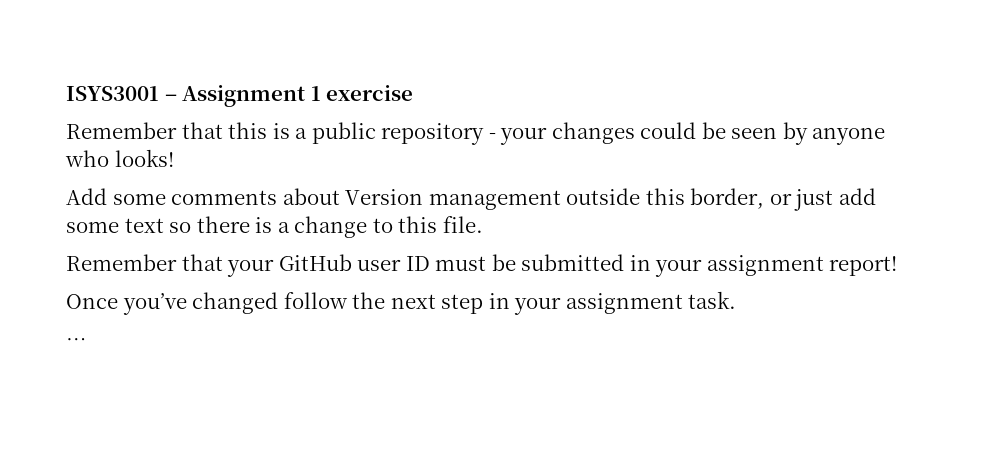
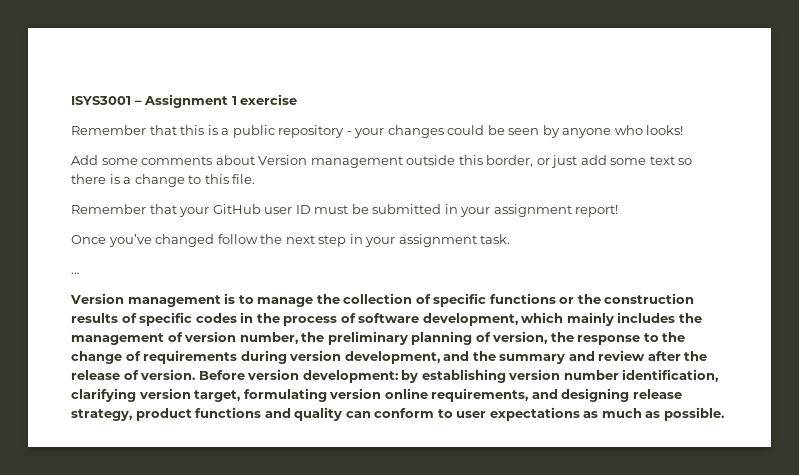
(87, 342) none -> [70,293,695,307] [71,312,702,326] [71,331,686,345] [71,350,708,364] [71,369,719,383] [71,388,682,402] [71,407,724,421] // Version management is to manage the collection of specific functions or the construction results of specific codes in the process of software development, which mainly includes the management of version number, the preliminary planning of version, the response to the change of requirements during version development, and the summary and review after the release of version. Before version development: by establishing version number identification, clarifying version target, formulating version online requirements, and designing release strategy, product functions and quality can conform to user expectations as much as possible.

